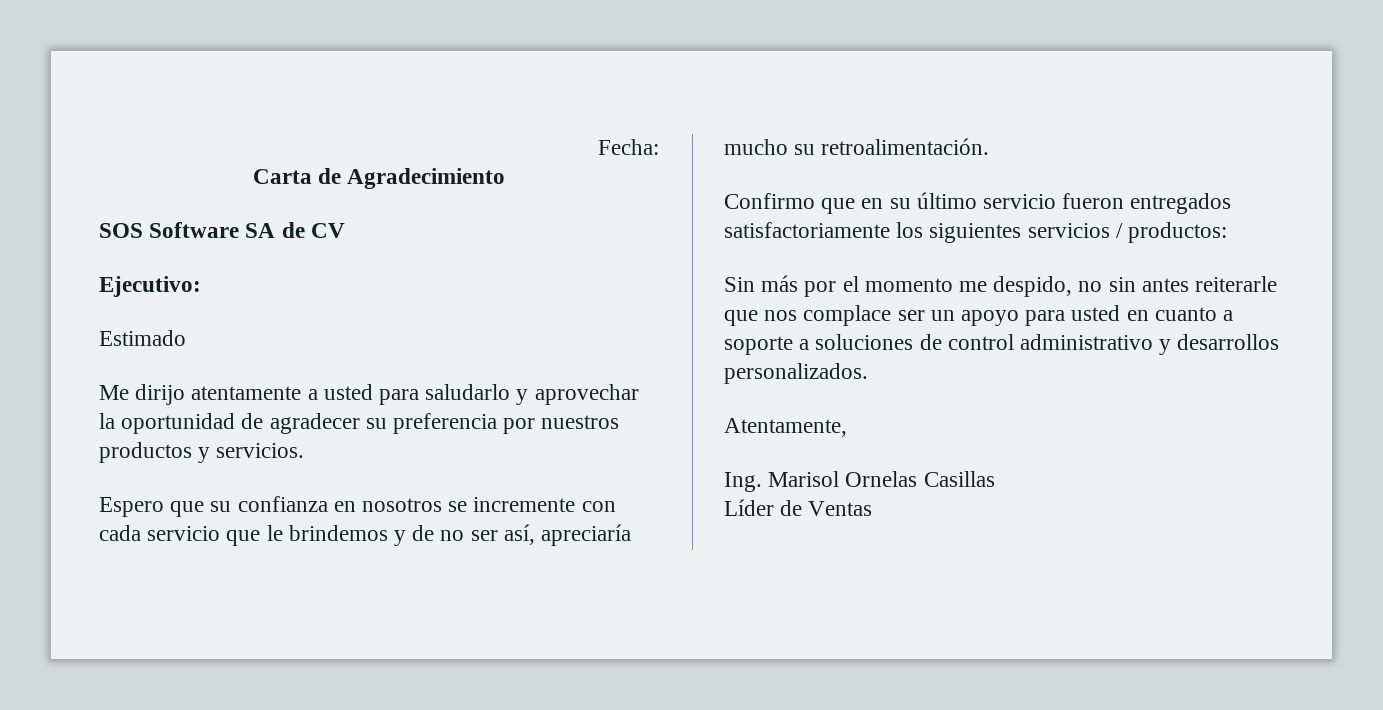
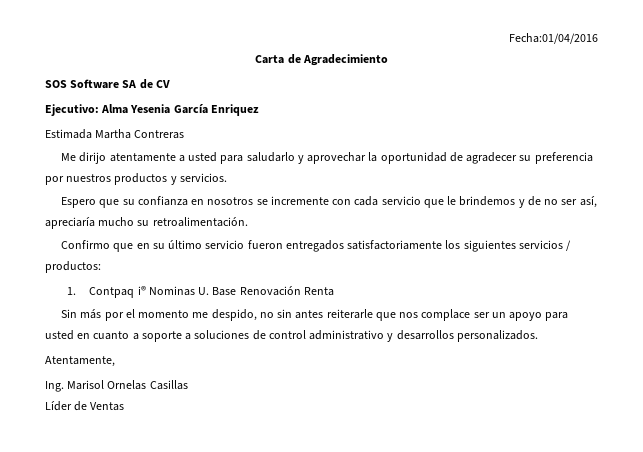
[598,139,659,155] Fecha: -> [509,33,598,44] Fecha:01/04/2016
[99,330,186,346] // Estimado -> [101,104,259,116] [45,129,185,139] Alma Yesenia García Enriquez // Estimada Martha Contreras
(1228, 232) none -> [67,286,334,298] // 1. Contpaq i® Nominas U. Base Renovación Renta

